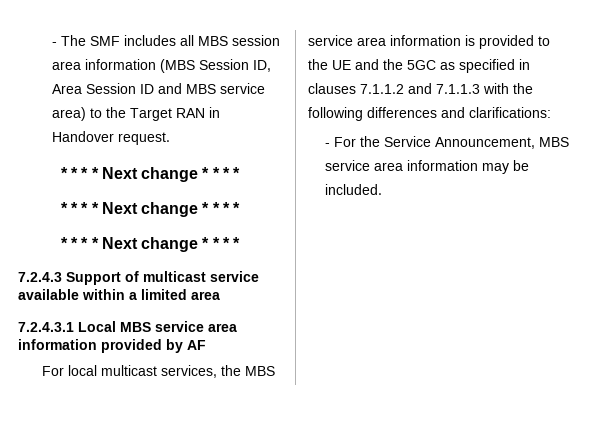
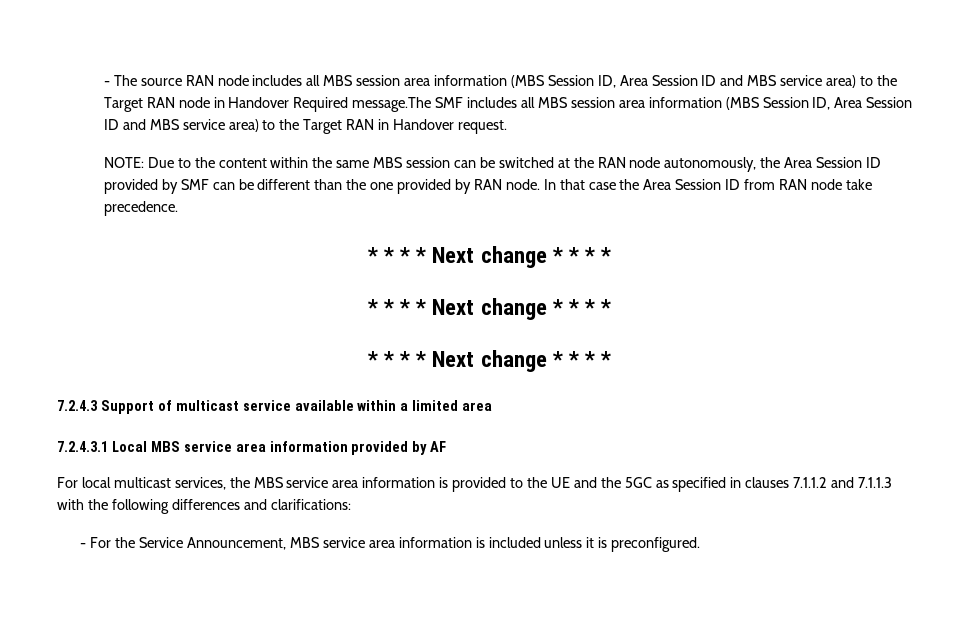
(87, 40) none -> [140,75,897,88] [103,97,432,112] source RAN node includes all MBS session area information (MBS Session ID, Area Session ID and MBS service area) to the Target RAN node in Handover Required message.The
(171, 138) none -> [103,157,882,172] [103,179,872,194] [103,201,178,216] // NOTE: Due to the content within the same MBS session can be switched at the RAN node autonomously, the Area Session ID provided by SMF can be different than the one provided by RAN node. In that case the Area Session ID from RAN node take precedence.
[482,160,530,174] [325,184,383,195] may be included. -> [475,537,701,552] is included unless it is preconfigured.

